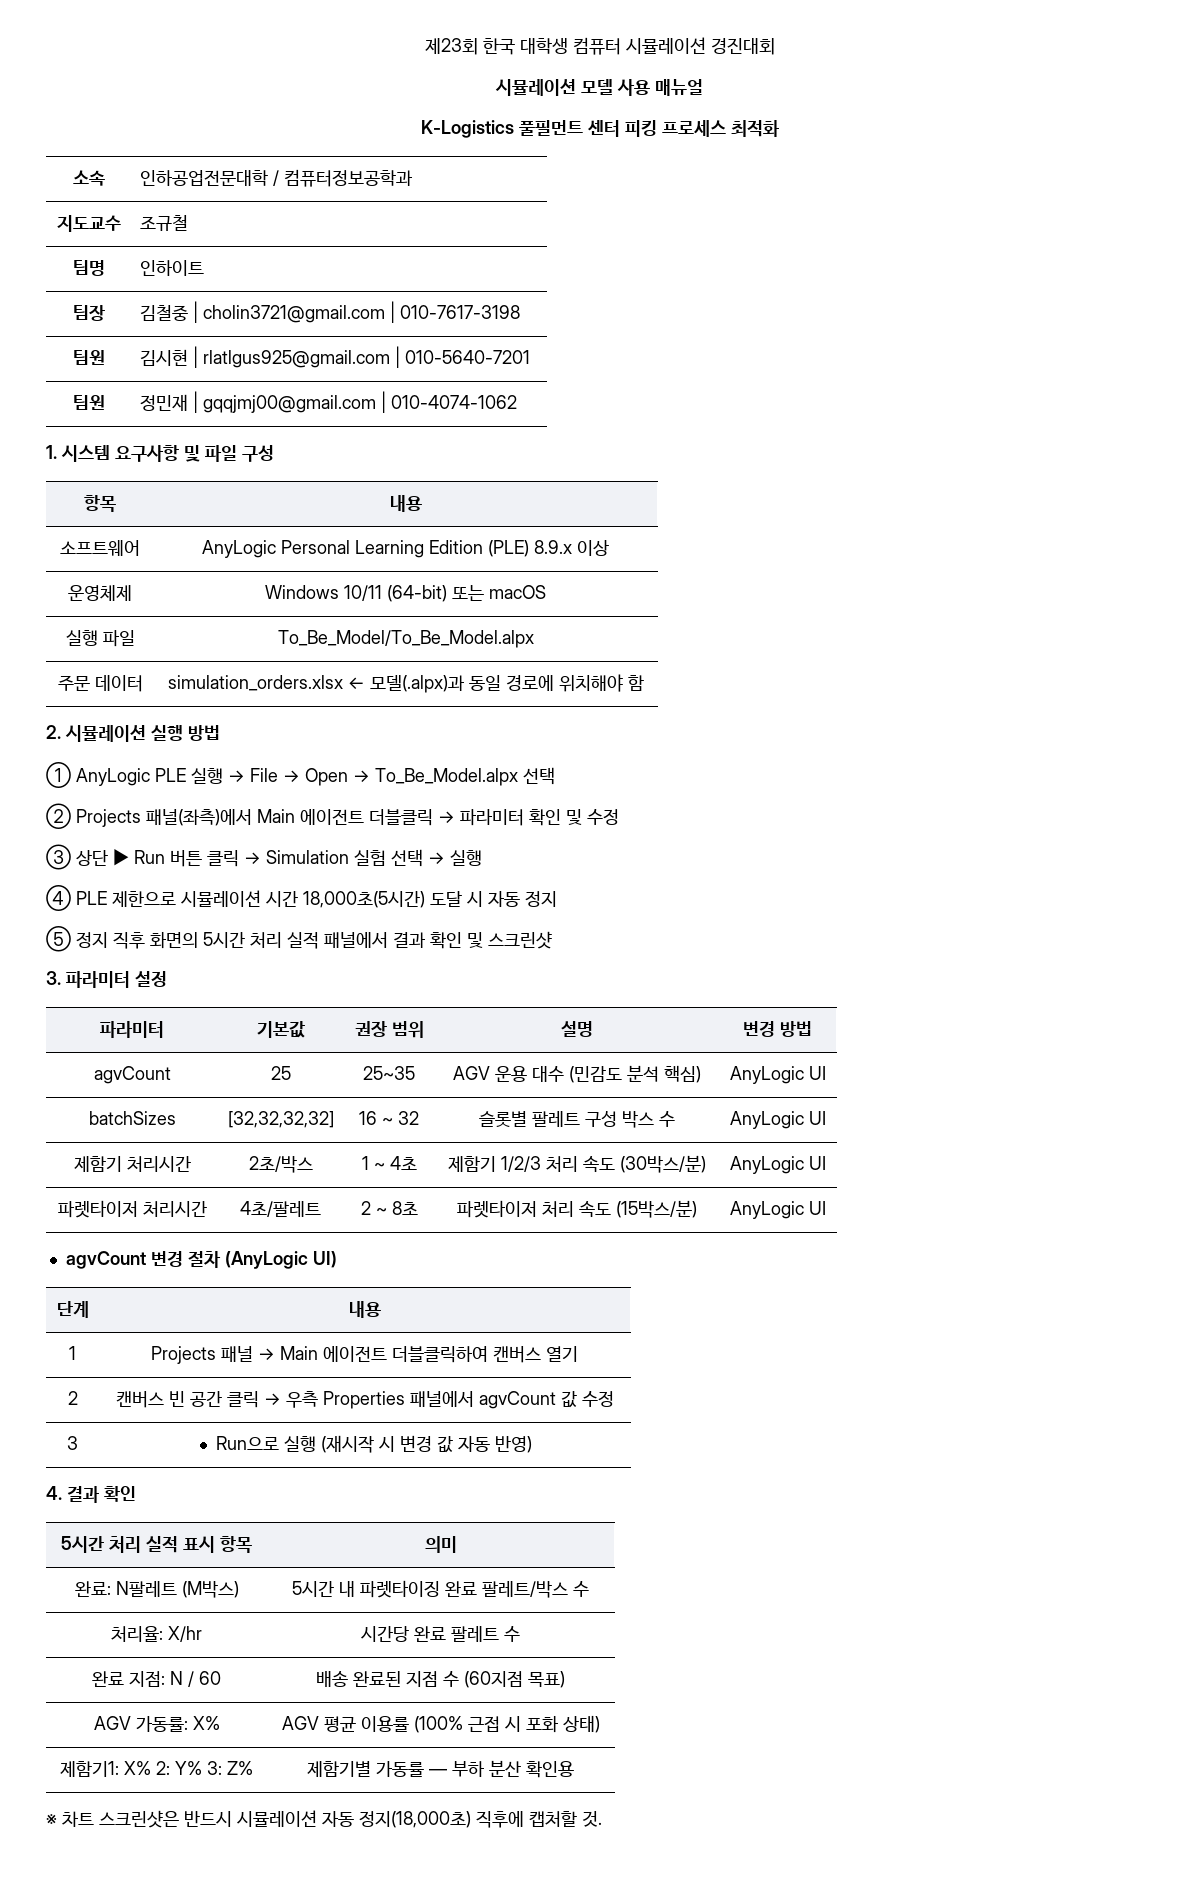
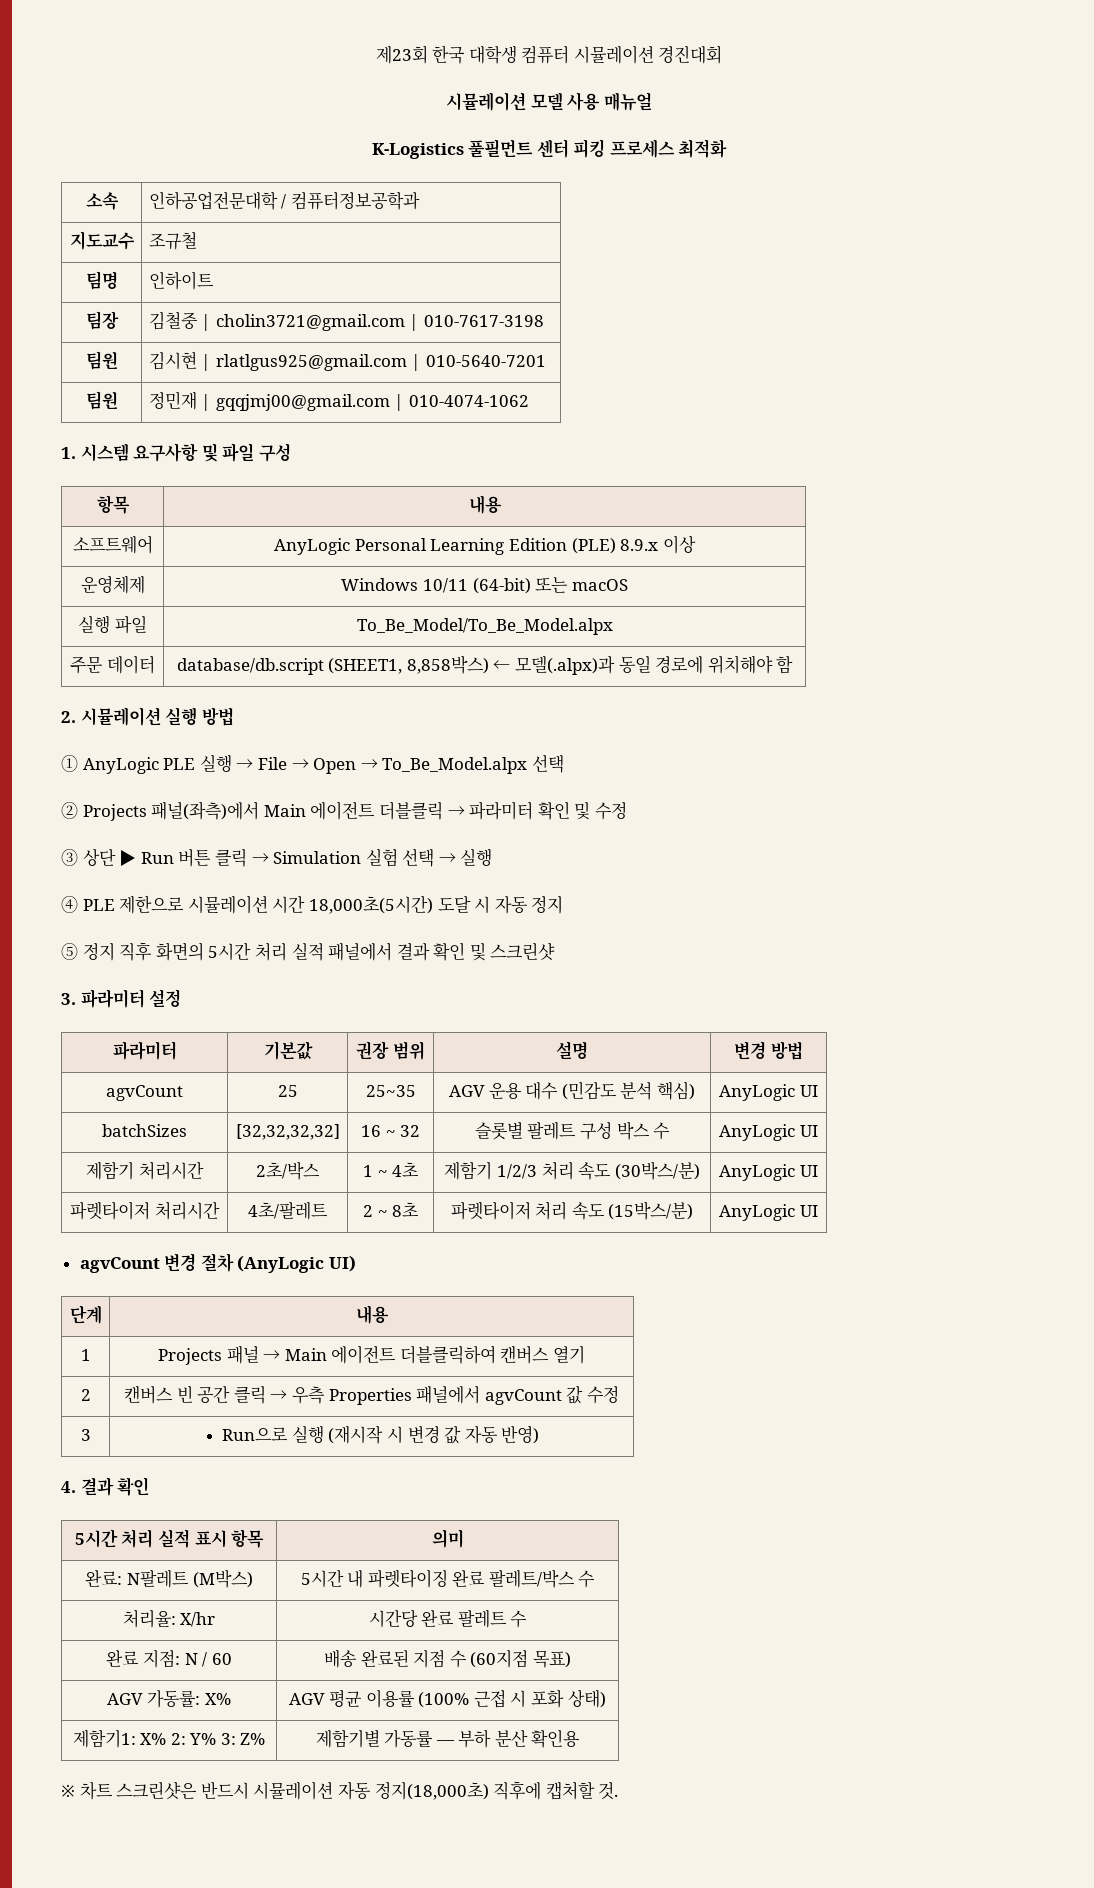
[167,675,343,691] simulation_orders.xlsx -> [176,655,489,675] database/db.script (SHEET1, 8,858박스)

